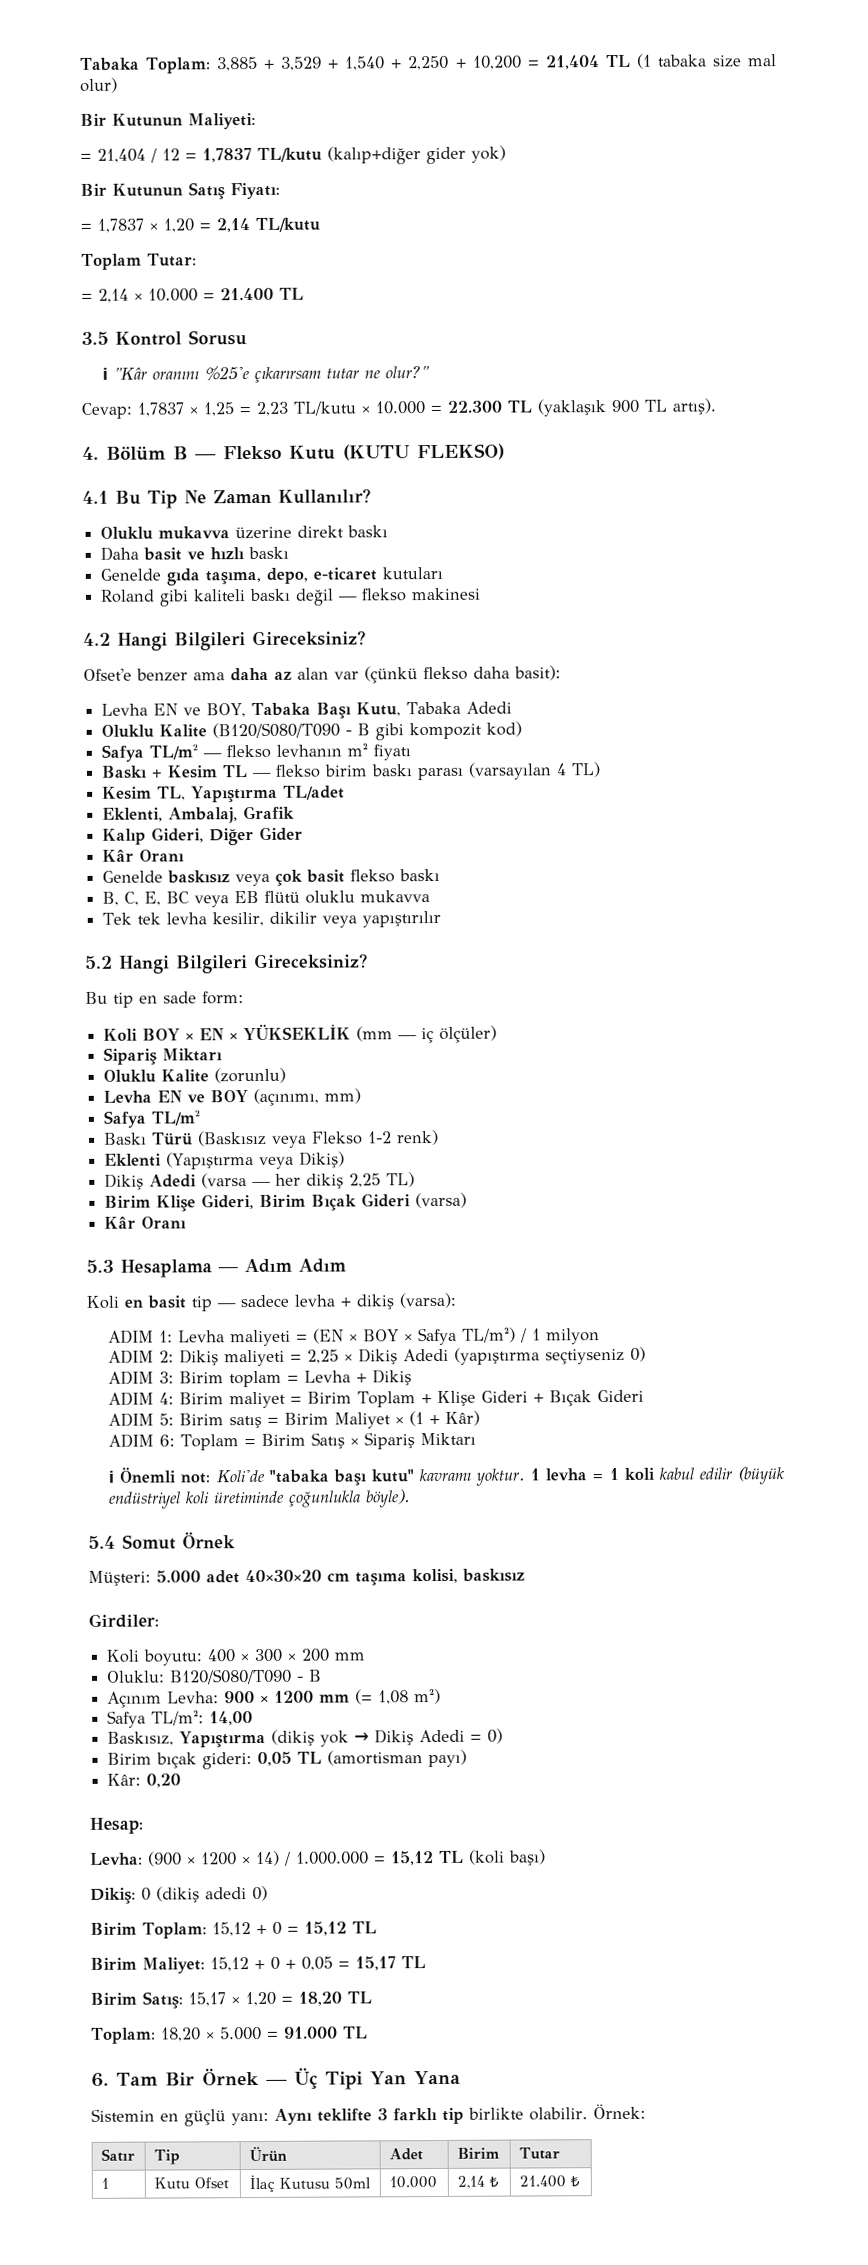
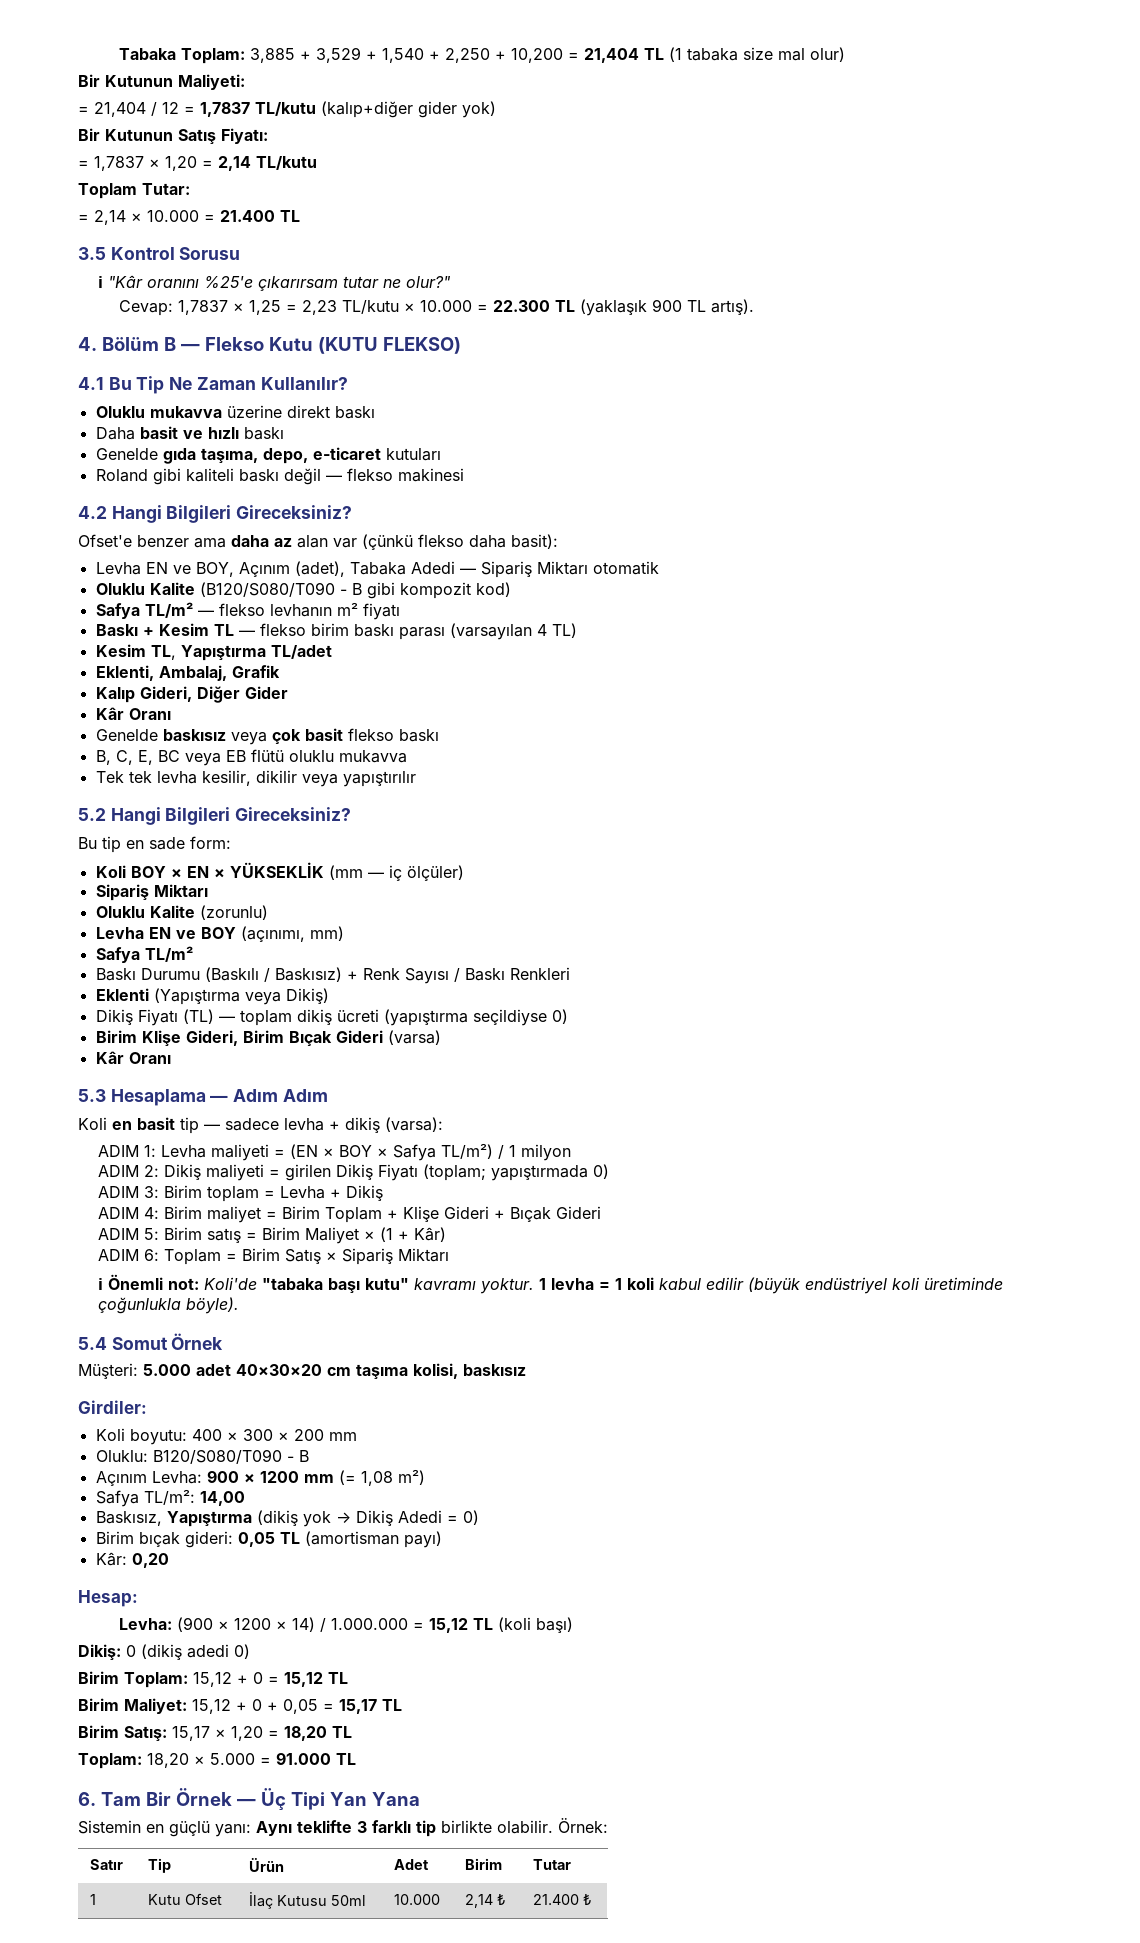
[251,702,402,719] Tabaka Başı Kutu, -> [238,561,345,577] Açınım (adet),
(513, 707) none -> [459,561,659,578] — Sipariş Miktarı otomatik
[151,1129,440,1148] Türü (Baskısız veya Flekso 1-2 renk) -> [140,967,570,984] Durumu (Baskılı / Baskısız) + Renk Sayısı / Baskı Renkleri
[149,1172,416,1189] Adedi (varsa — her dikiş 2,25 TL) -> [137,1009,568,1026] Fiyatı (TL) — toplam dikiş ücreti (yapıştırma seçildiyse 0)
[307,1347,626,1365] 2,25 × Dikiş Adedi (yapıştırma seçtiyseniz -> [285,1164,589,1181] girilen Dikiş Fiyatı (toplam; yapıştırmada

